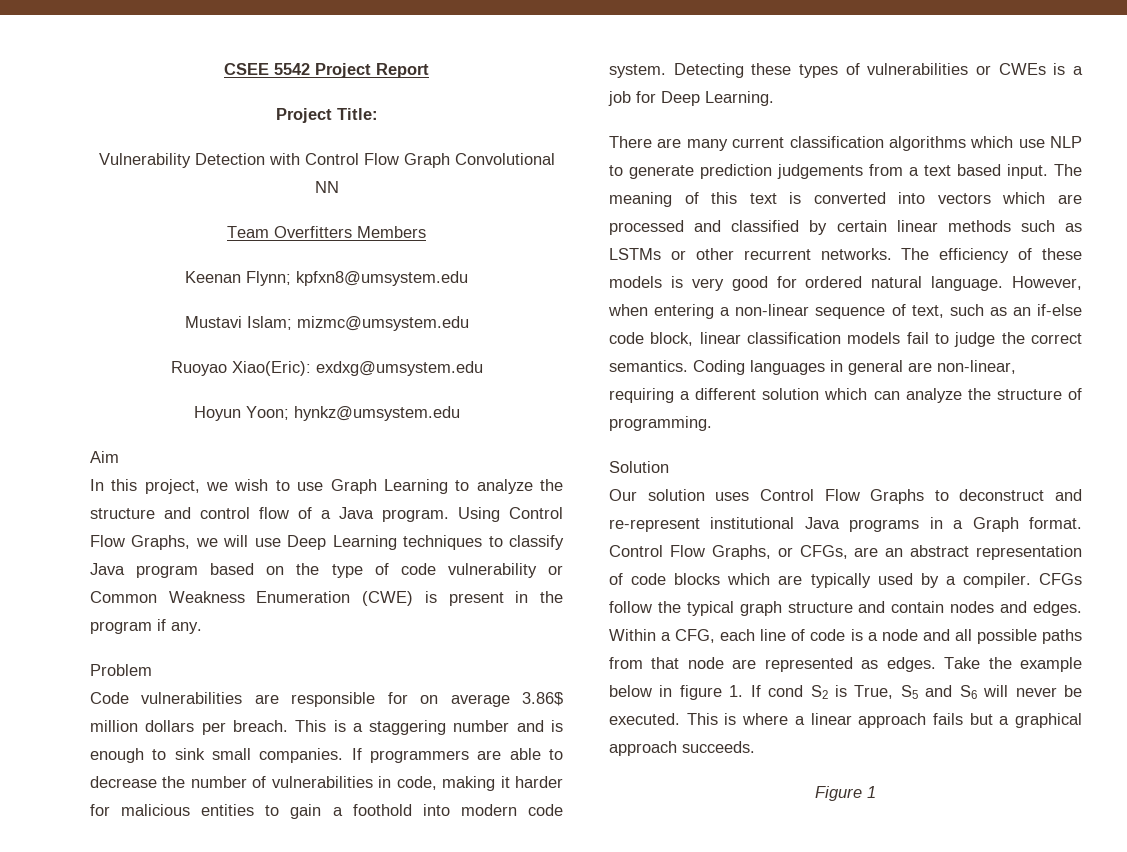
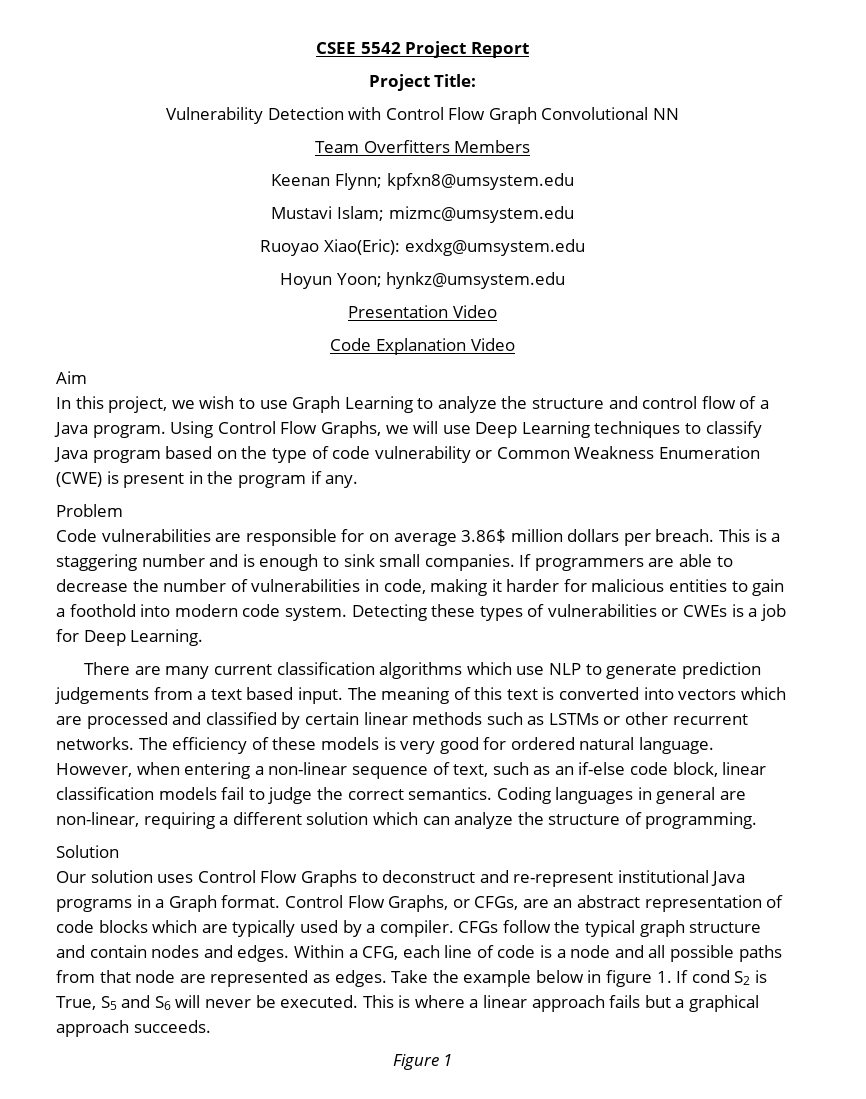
(460, 413) none -> [348,305,497,318] [330,338,515,355] // Presentation Video // Code Explanation Video

